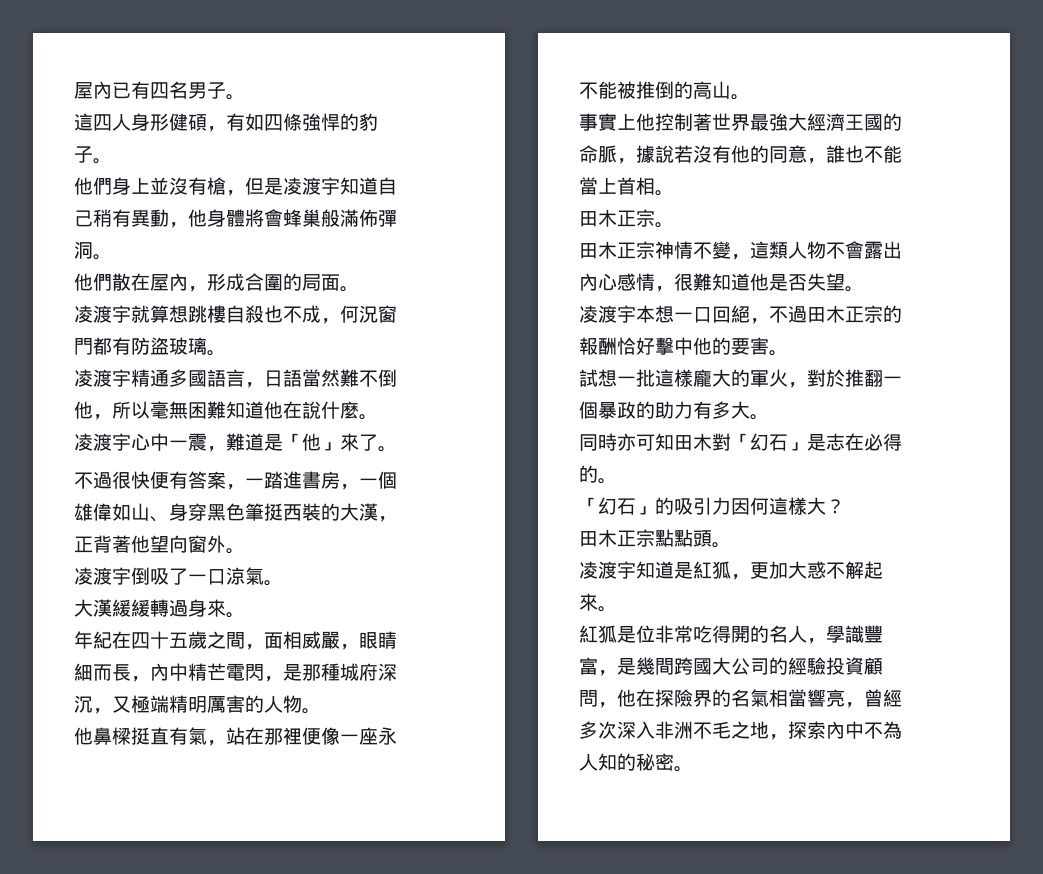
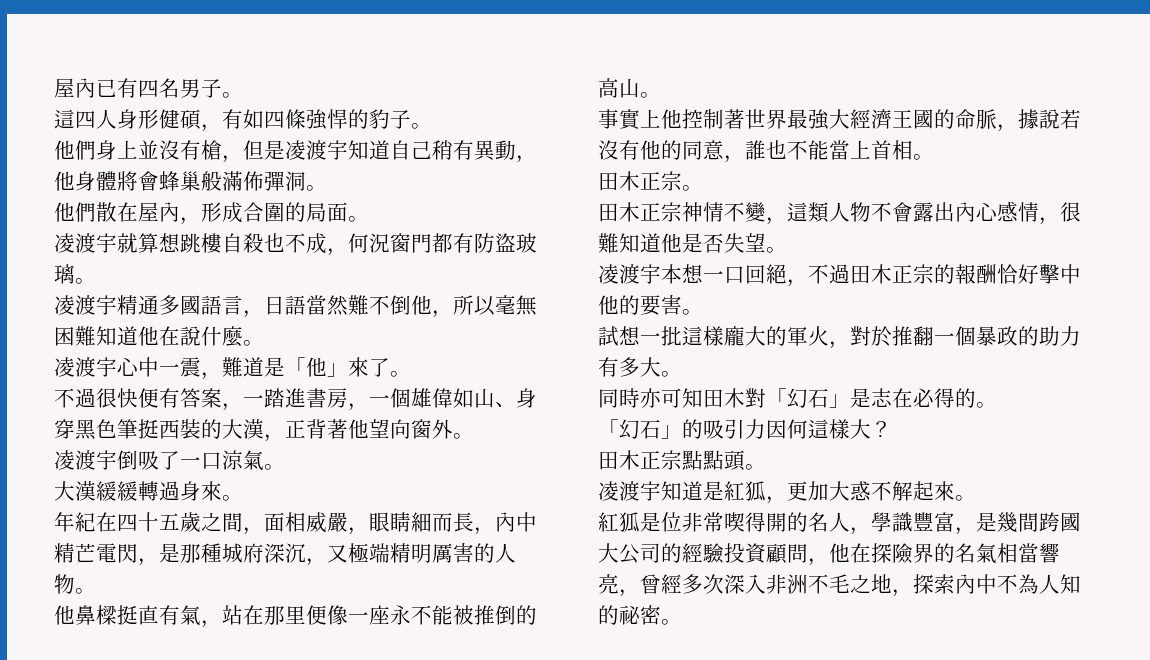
[283,727,302,745] 裡 -> [285,606,306,624] 里
[693,625,712,643] 吃 -> [724,512,745,532] 喫
[636,753,655,771] 秘 -> [619,605,641,625] 祕

